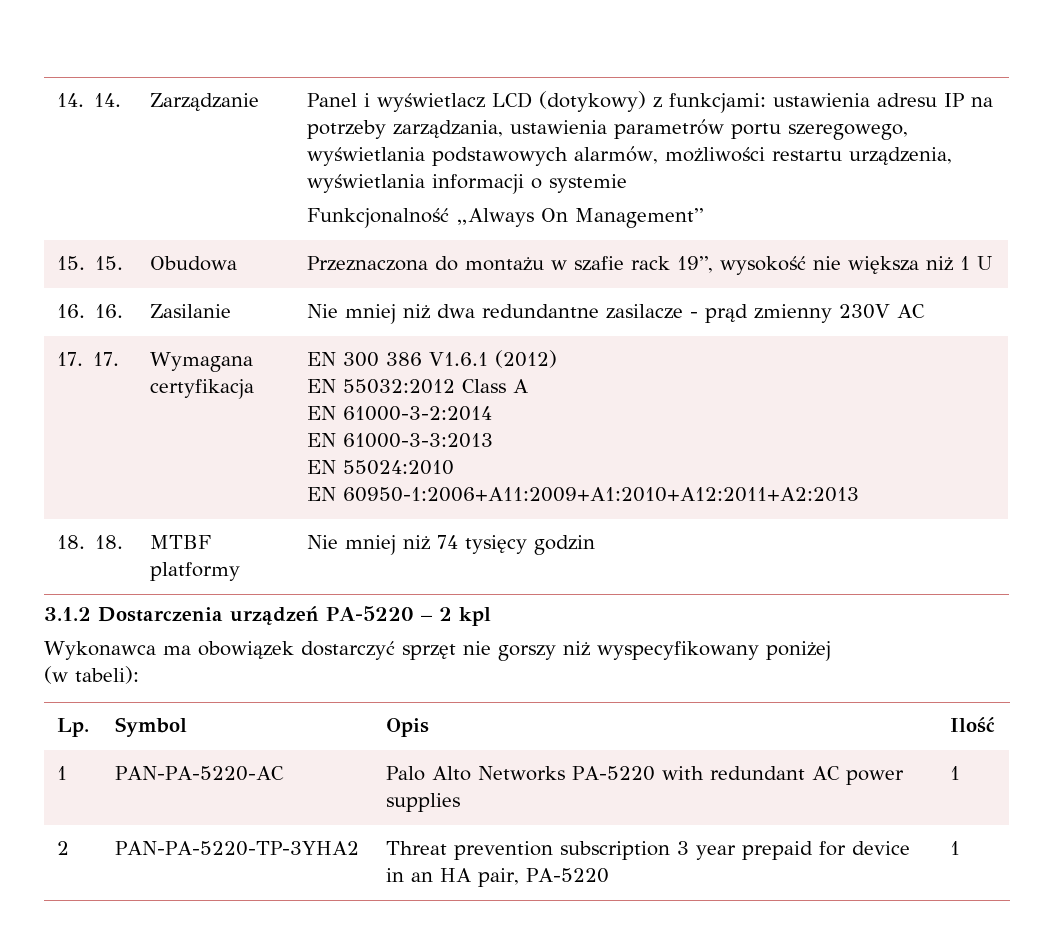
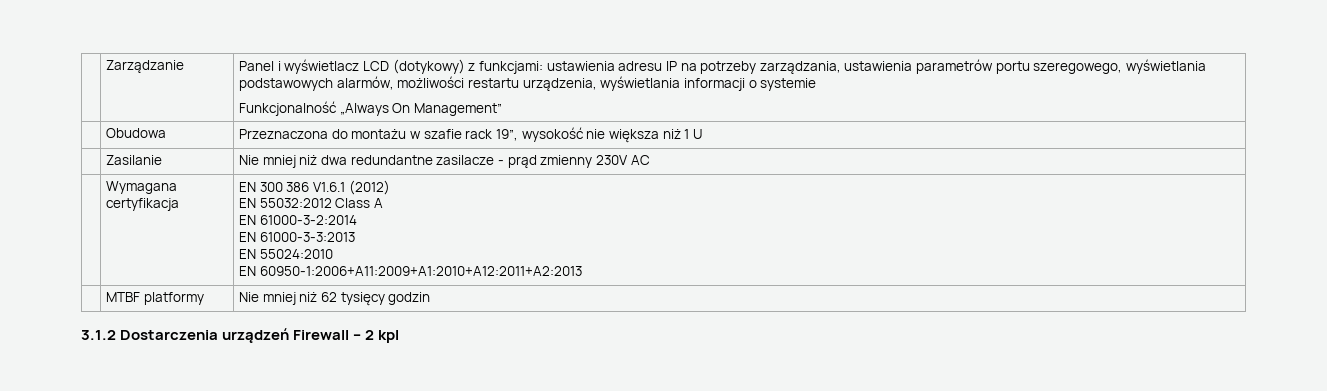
[56,93,122,107] 14. 14. -> (106, 66) none
[56,256,124,270] 15. 15. -> (503, 109) none
[56,304,124,318] 16. 16. -> (702, 134) none
[56,352,120,366] 17. 17. -> (650, 160) none
[56,535,124,549] 18. 18. -> (582, 271) none
[436,535,458,549] 74 -> [321,292,338,302] 62
[326,606,414,621] PA-5220 -> [293,330,350,340] Firewall
[44,641,831,661] [44,666,139,684] [56,718,89,737] [114,717,187,737] [385,718,429,737] [949,717,995,733] [56,766,67,780] [114,766,284,781] [385,766,904,785] [385,793,460,812] [949,766,960,780] [56,841,69,855] [114,841,359,856] [385,841,910,860] [385,868,609,887] [949,841,960,855] // Wykonawca ma obowiązek dostarczyć sprzęt nie gorszy niż wyspecyfikowany poniżej // (w tabeli): // Lp. | Symbol | Opis | Ilość // 1 | PAN-PA-5220-AC | Palo Alto Networks PA-5220 with redundant AC power supplies | 1 // 2 | PAN-PA-5220-TP-3YHA2 | Threat prevention subscription 3 year prepaid for device in an HA pair, PA-5220 | 1 -> (400, 336) none

